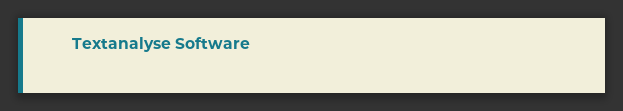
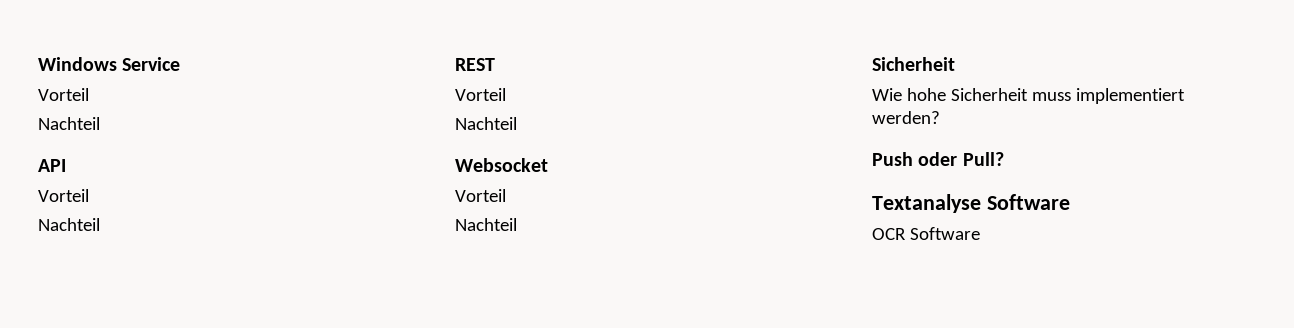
(72, 44) none -> [38,57,181,71] [38,88,89,101] [38,117,100,130] [38,159,66,172] [38,189,89,202] [38,218,100,231] [455,58,495,71] [455,88,506,101] [455,117,517,130] [455,158,548,172] [455,189,506,202] [455,218,517,231] [872,57,955,71] [872,88,1185,104] [872,111,940,124] [872,152,1004,166] Windows Service // Vorteil // Nachteil // API // Vorteil // Nachteil // REST // Vorteil // Nachteil // Websocket // Vorteil // Nachteil // Sicherheit // Wie hohe Sicherheit muss implementiert werden? // Push oder Pull? //
(251, 43) none -> [872,227,980,240] // OCR Software

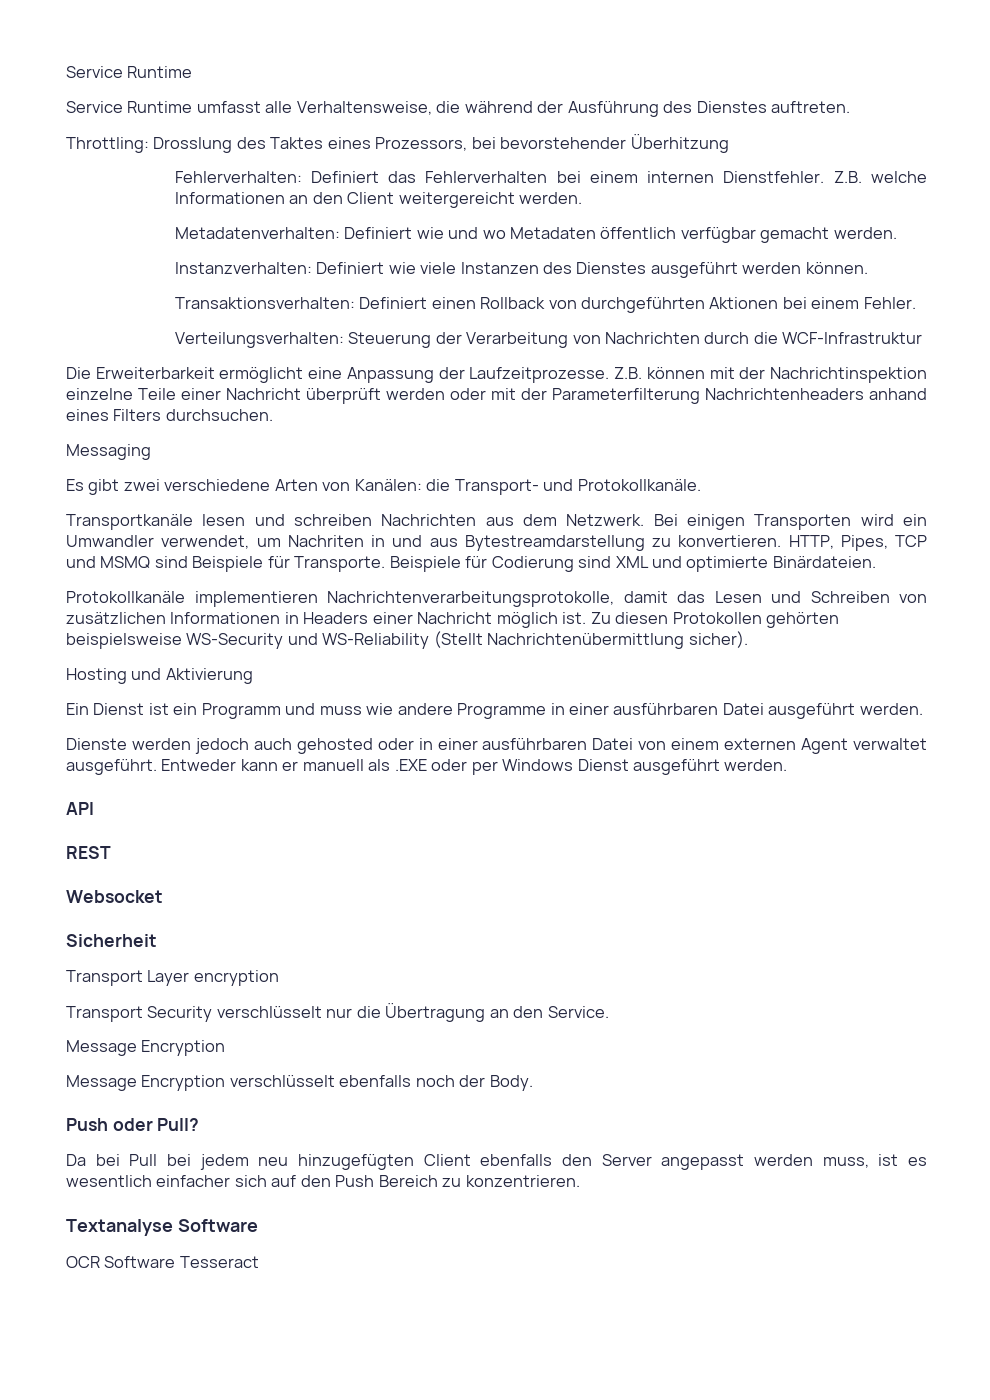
[38,57,181,71] [38,88,89,101] [38,117,100,130] Windows Service // Vorteil // Nachteil -> [66,66,193,78] [66,101,851,117] [66,134,729,153] [174,171,927,183] [174,192,582,208] [174,227,897,243] [174,262,868,278] [174,297,916,313] [174,332,923,348] [66,367,928,383] [66,388,927,404] [66,409,273,421] [66,444,151,460] [66,479,701,495] [66,514,928,530] [66,535,927,551] [66,556,876,572] [66,591,927,607] [66,612,840,628] [66,631,748,649] [66,668,253,684] [66,703,923,719] [66,738,928,754] [66,759,788,775] Service Runtime // Service Runtime umfasst alle Verhaltensweise, die während der Ausführung des Dienstes auftreten. // Throttling: Drosslung des Taktes eines Prozessors, bei bevorstehender Überhitzung // Fehlerverhalten: Definiert das Fehlerverhalten bei einem internen Dienstfehler. Z.B. welche Informationen an den Client weitergereicht werden. // Metadatenverhalten: Definiert wie und wo Metadaten öffentlich verfügbar gemacht werden. // Instanzverhalten: Definiert wie viele Instanzen des Dienstes ausgeführt werden können. // Transaktionsverhalten: Definiert einen Rollback von durchgeführten Aktionen bei einem Fehler. // Verteilungsverhalten: Steuerung der Verarbeitung von Nachrichten durch die WCF-Infrastruktur // Die Erweiterbarkeit ermöglicht eine Anpassung der Laufzeitprozesse. Z.B. können mit der Nachrichtinspektion einzelne Teile einer Nachricht überprüft werden oder mit der Parameterfilterung Nachrichtenheaders anhand eines Filters durchsuchen. // Messaging // Es gibt zwei verschiedene Arten von Kanälen: die Transport- und Protokollkanäle. // Transportkanäle lesen und schreiben Nachrichten aus dem Netzwerk. Bei einigen Transporten wird ein Umwandler verwendet, um Nachriten in und aus Bytestreamdarstellung zu konvertieren. HTTP, Pipes, TCP und MSMQ sind Beispiele für Transporte. Beispiele für Codierung sind XML und optimierte Binärdateien. // Protokollkanäle implementieren Nachrichtenverarbeitungsprotokolle, damit das Lesen und Schreiben von zusätzlichen Informationen in Headers einer Nachricht möglich ist. Zu diesen Protokollen gehörten beispielsweise WS-Security und WS-Reliability (Stellt Nachrichtenübermittlung sicher). // Hosting und Aktivierung // Ein Dienst ist ein Programm und muss wie andere Programme in einer ausführbaren Datei ausgeführt werden. // Dienste werden jedoch auch gehosted oder in einer ausführbaren Datei von einem externen Agent verwaltet ausgeführt. Entweder kann er manuell als .EXE oder per Windows Dienst ausgeführt werden.
[38,189,89,202] [38,218,100,231] // Vorteil // Nachteil -> (94, 808) none
[455,88,506,101] [455,117,517,130] // Vorteil // Nachteil -> (111, 852) none
[455,189,506,202] [455,218,517,231] // Vorteil // Nachteil -> (163, 896) none
[872,88,1185,104] [872,111,940,124] [872,152,1004,166] Wie hohe Sicherheit muss implementiert werden? // Push oder Pull? -> [66,970,279,986] [66,1003,609,1022] [66,1040,226,1056] [66,1075,533,1091] [66,1118,200,1131] [66,1154,927,1170] [66,1175,580,1187] Transport Layer encryption // Transport Security verschlüsselt nur die Übertragung an den Service. // Message Encryption // Message Encryption verschlüsselt ebenfalls noch der Body. // Push oder Pull? // Da bei Pull bei jedem neu hinzugefügten Client ebenfalls den Server angepasst werden muss, ist es wesentlich einfacher sich auf den Push Bereich zu konzentrieren.
(980, 233) none -> [179,1256,259,1268] Tesseract

